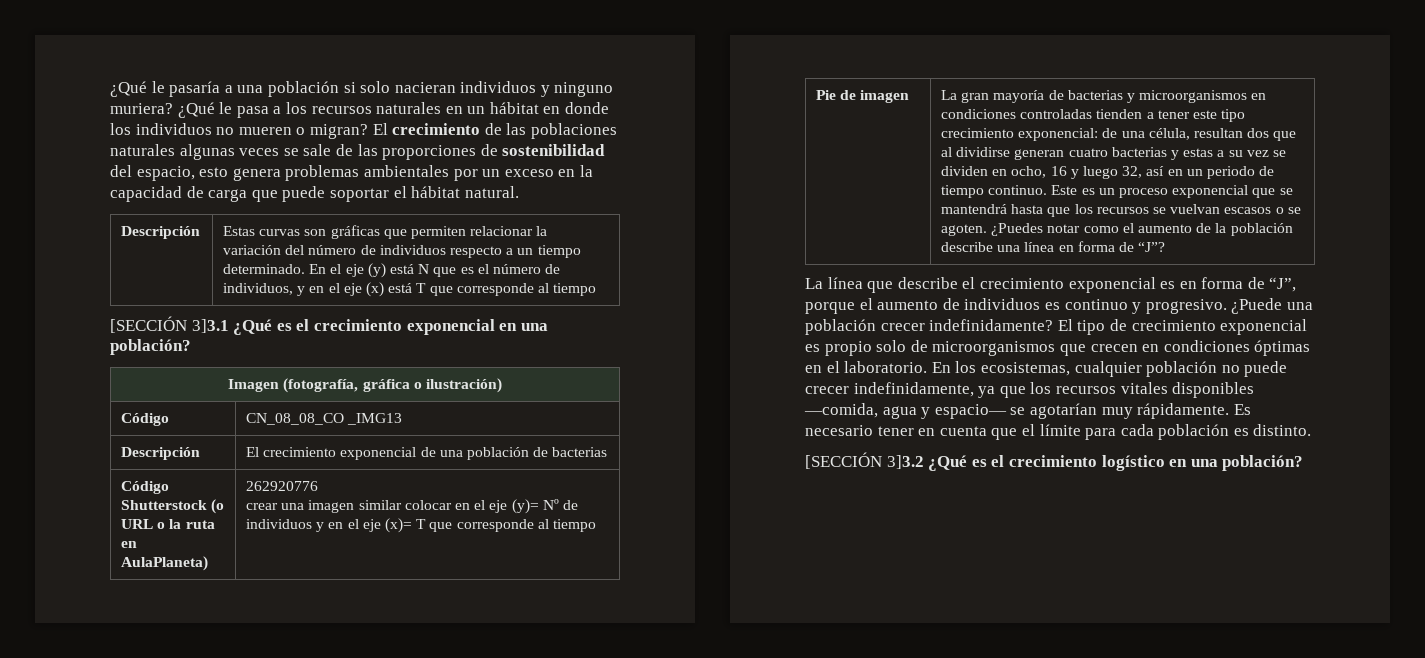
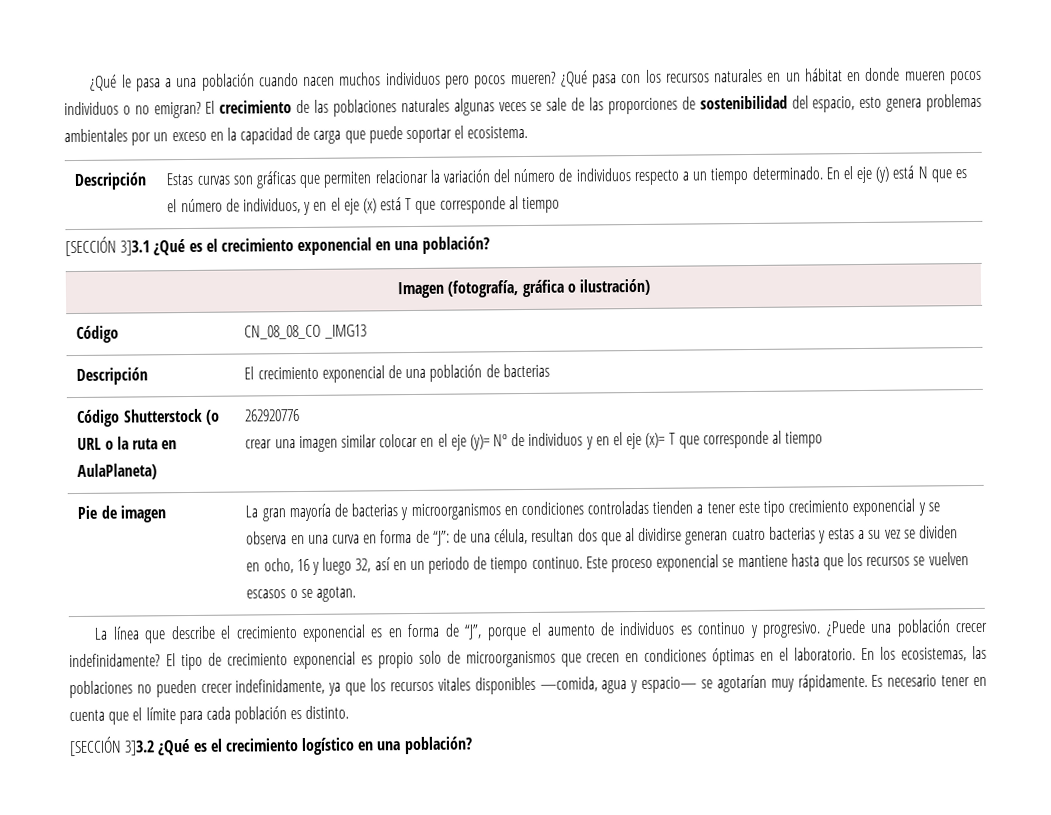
[110,81,614,97] [110,102,282,118] ¿Qué le pasaría a una población si solo nacieran individuos y ninguno muriera? ¿Qué le pasa a -> [90,70,642,92] ¿Qué le pasa a una población cuando nacen muchos individuos pero pocos mueren? ¿Qué pasa con
[110,123,368,139] los individuos no mueren o migran? -> [904,70,982,85] [64,101,202,119] mueren pocos individuos o no emigran?
[411,186,519,198] hábitat natural. -> [467,125,529,139] ecosistema.
[1018,128,1099,141] exponencial: -> [852,498,940,517] [246,529,450,546] exponencial y se observa en una curva en forma de “J”:
[1081,185,1293,198] [941,204,1008,214] es un proceso exponencial que se mantendrá -> [610,554,788,573] proceso exponencial se mantiene
[1170,204,1221,214] vuelvan -> [928,552,969,566] vuelven
[941,223,1293,236] [941,241,1166,252] agoten. ¿Puedes notar como el aumento de la población describe una línea en forma de “J”? -> [315,586,356,602] agotan.
[1074,361,1288,377] cualquier población no puede -> [972,645,988,660] [69,679,197,699] las poblaciones no pueden

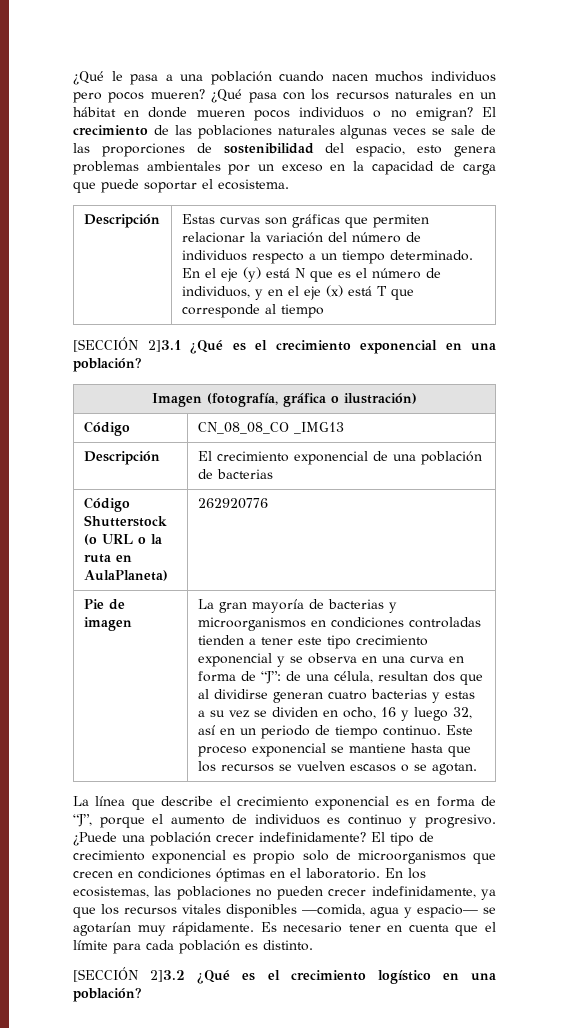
[120,240,151,256] 3]3.1 -> [147,340,181,352] 2]3.1
[245,430,824,453] // crear una imagen similar colocar en el eje (y)= Nº de individuos y en el eje (x)= T que corresponde al tiempo -> (268, 503) none
[124,740,156,756] 3]3.2 -> [150,970,186,982] 2]3.2

